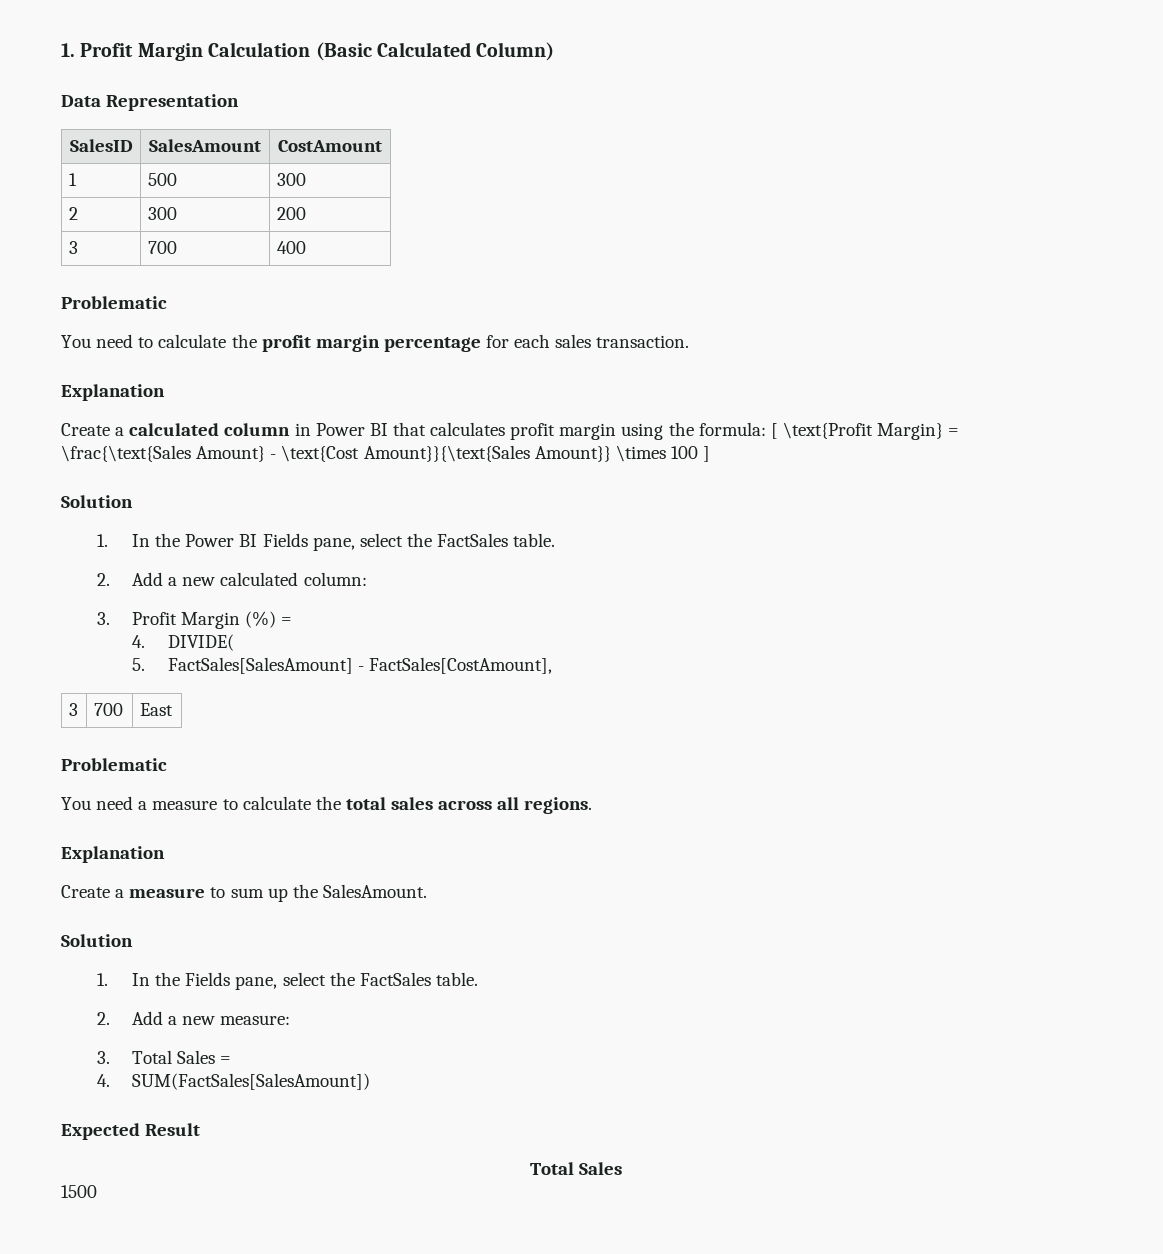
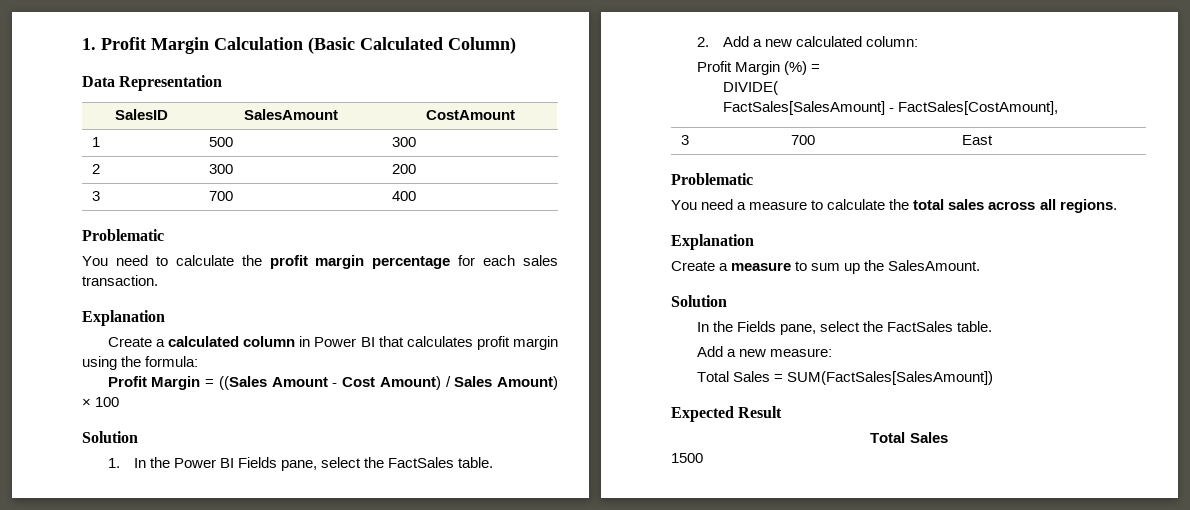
[770,422,960,440] [61,445,666,462] [ \text{Profit Margin} = \frac{\text{Sales Amount} - \text{Cost Amount}}{\text{Sales Amount}} \times -> [107,376,558,390] [82,398,91,407] // Profit Margin = ((Sales Amount - Cost Amount) / Sales Amount) ×
[703,446,711,462] ] -> (120, 402) none
[96,612,110,625] 3. -> (918, 41) none
[132,635,146,648] 4. -> (820, 68) none
[132,658,146,671] 5. -> (778, 88) none
[96,973,108,986] 1. -> (727, 301) none
[96,1012,110,1025] 2. -> (993, 326) none
[96,1051,110,1064] 3. -> (832, 352) none
[96,1074,110,1087] // 4. -> (783, 378) none

